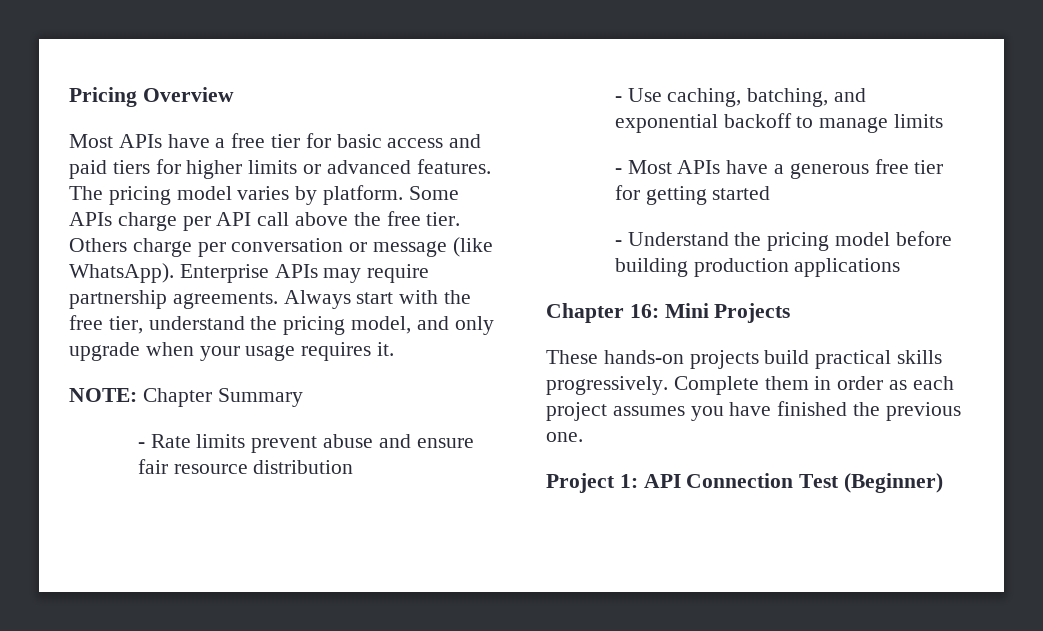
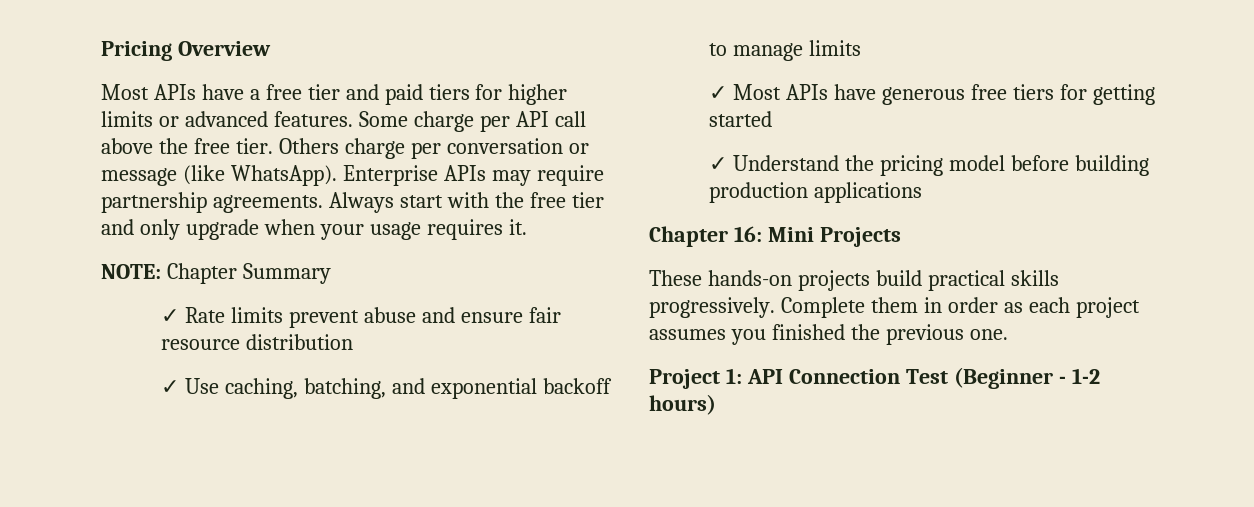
[305,133,444,148] for basic access -> (340, 92) none
[69,185,459,205] [69,212,112,226] The pricing model varies by platform. Some APIs -> [358,111,408,127] Some
[108,316,412,335] tier, understand the pricing model, -> [571,192,604,208] tier
[137,442,145,448] - -> [161,309,180,323] ✓
[614,96,622,102] - -> [161,380,180,394] ✓
[614,160,785,174] - Most APIs have a -> [709,84,877,100] ✓ Most APIs have
[914,160,944,174] tier -> [1012,84,1054,100] tiers
[614,240,622,246] - -> [709,157,728,171] ✓
[729,402,772,416] have -> (766, 337) none
[844,473,944,493] (Beginner) -> [953,367,1100,389] [649,394,716,415] (Beginner - 1-2 hours)

